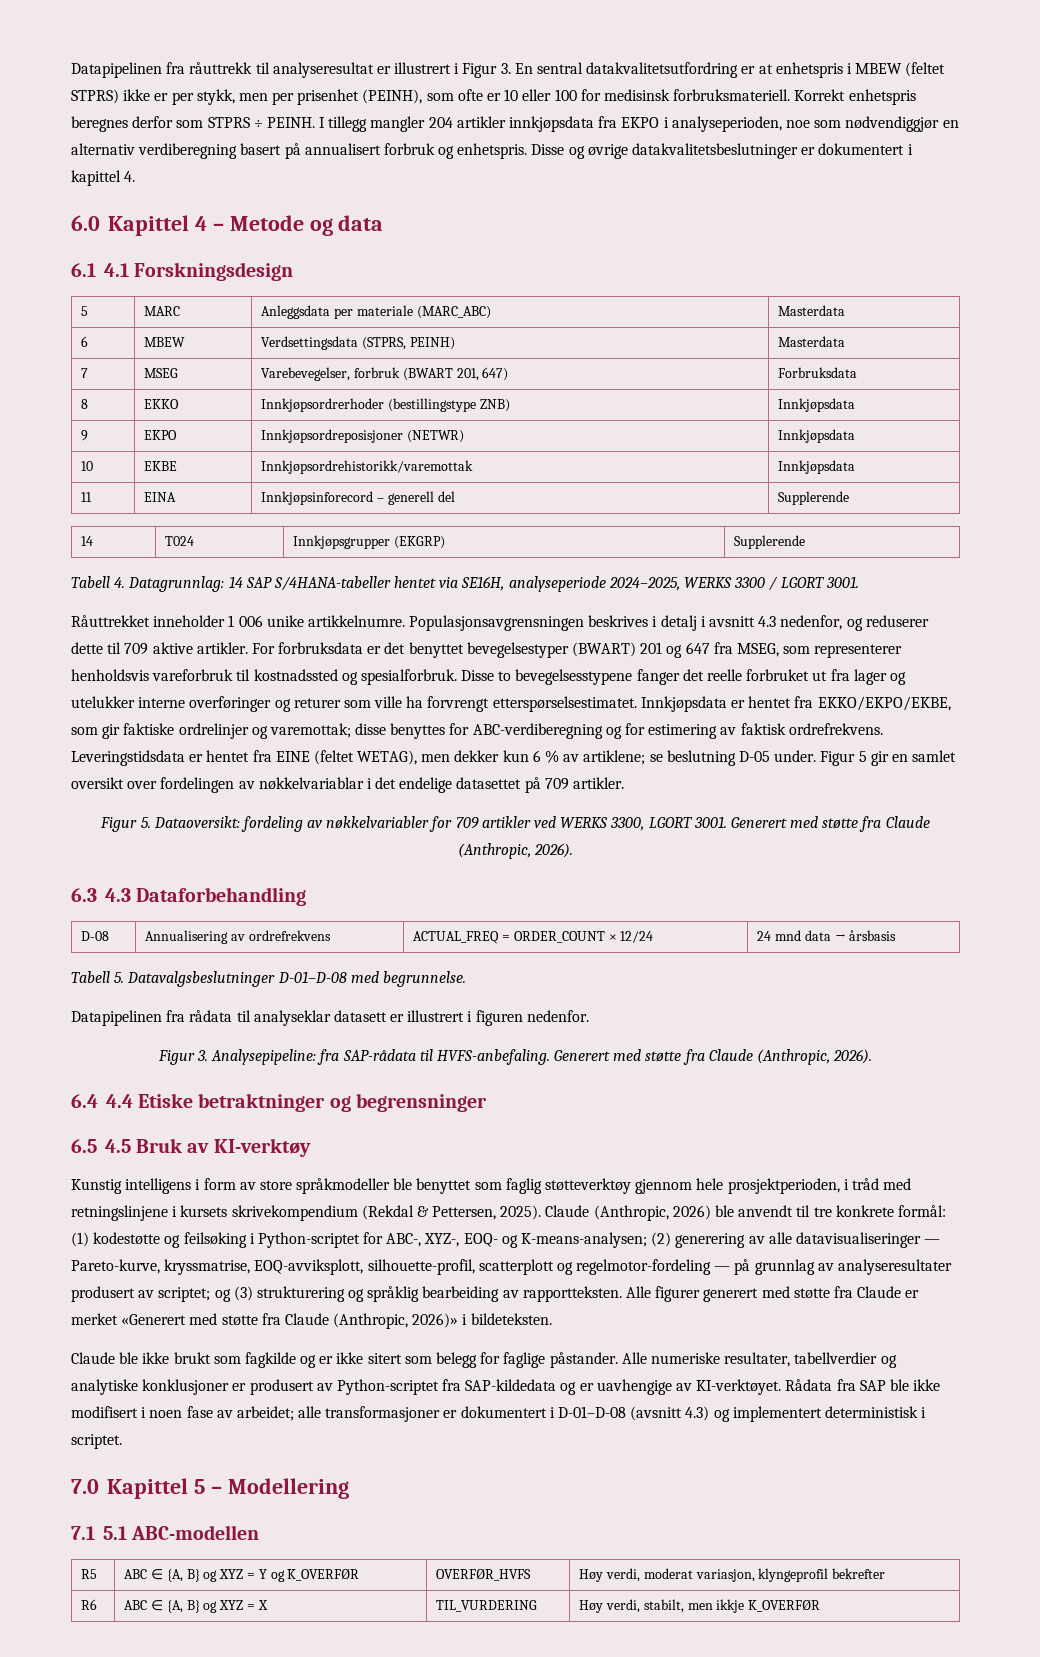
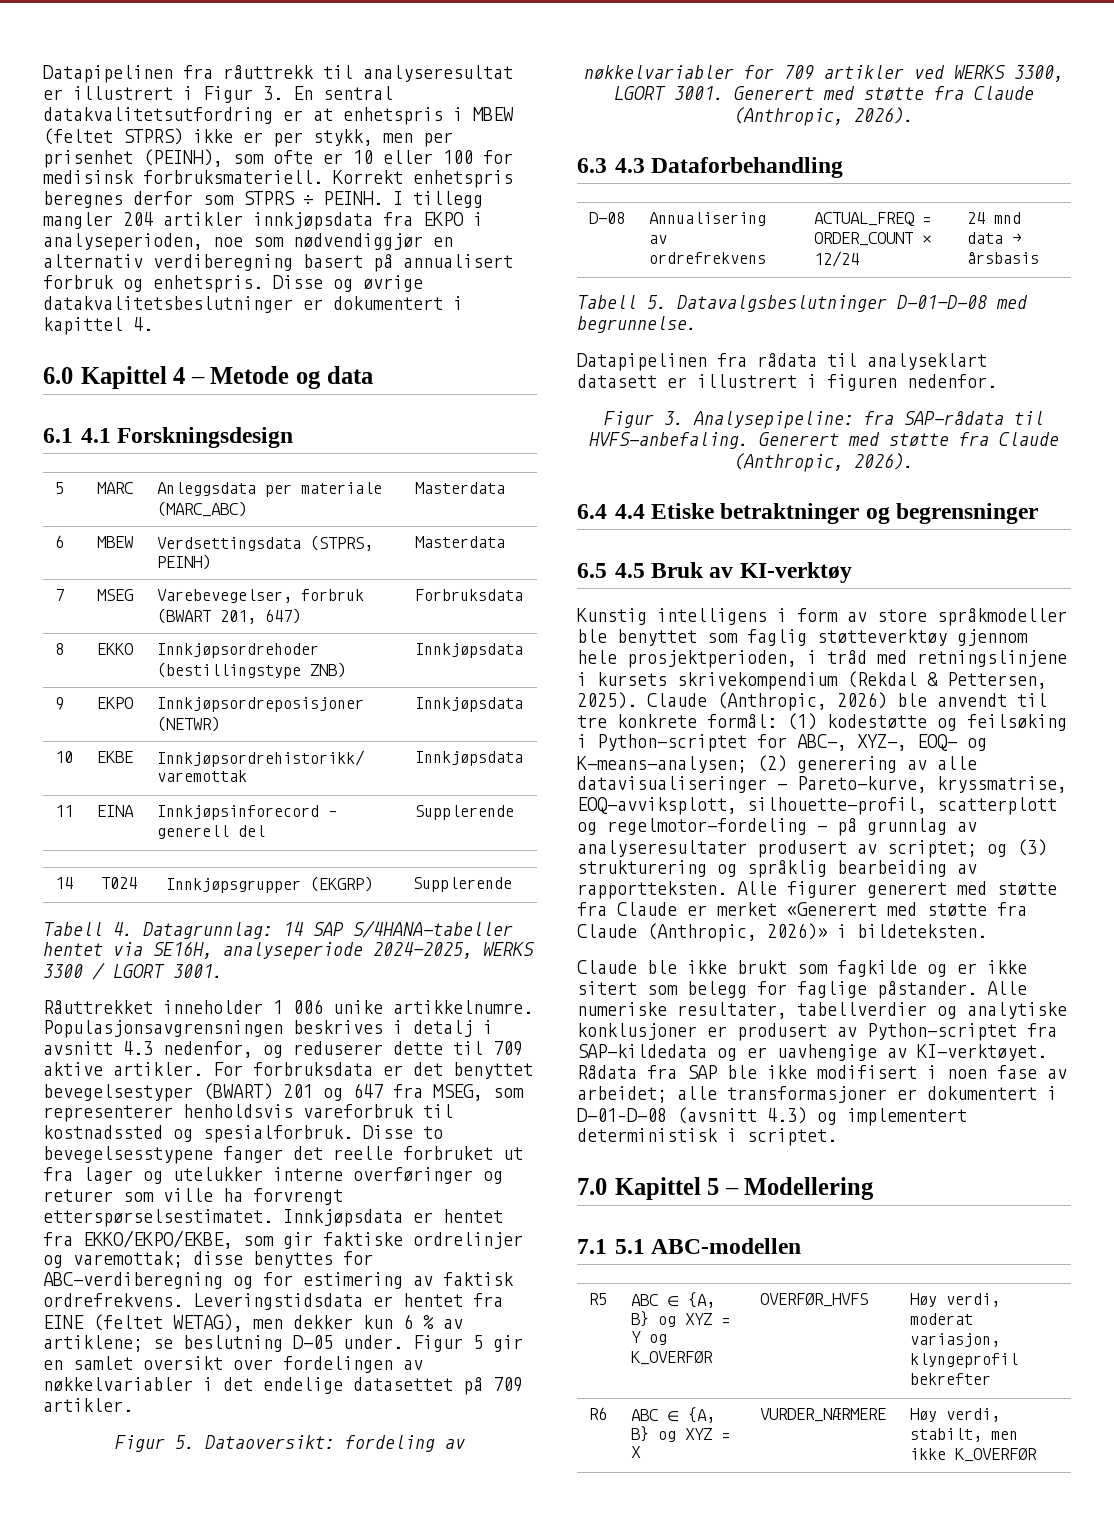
[261,398,385,412] Innkjøpsordrerhoder -> [156,643,319,658] Innkjøpsordrehoder
[258,777,364,790] nøkkelvariablar -> [43,1377,193,1392] nøkkelvariabler
[253,1010,331,1026] analyseklar -> [867,353,987,370] analyseklart
[436,1600,538,1612] TIL_VURDERING -> [759,1408,886,1422] VURDER_NÆRMERE
[716,1599,745,1613] ikkje -> [909,1448,946,1460] ikke

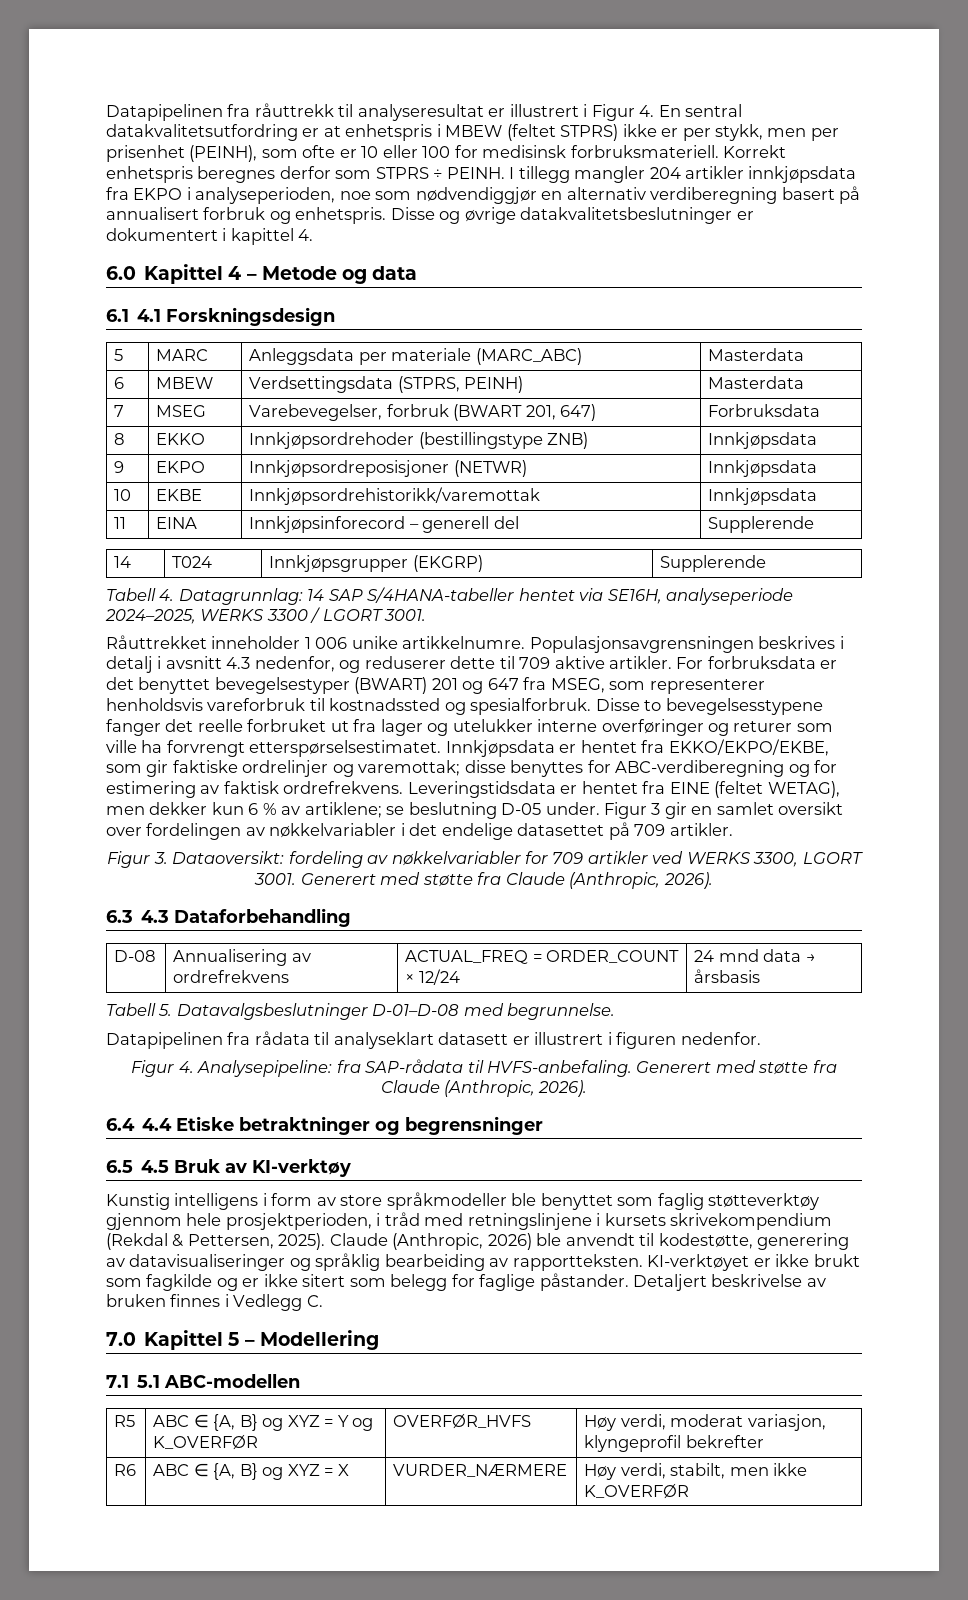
[263,86,283,100] 3. -> [639,105,655,117] 4.
[473,1335,483,1349] 5 -> [651,803,661,815] 3
[175,1435,195,1449] 5. -> [153,852,168,864] 3.
[664,411,684,425] 3. -> [178,1061,194,1073] 4.
[577,713,1067,731] [577,734,987,752] [577,755,977,773] [577,776,1067,793] [577,797,1057,815] [577,818,977,836] [577,839,1047,858] [577,860,707,877] tre konkrete formål: (1) kodestøtte og feilsøking i Python-scriptet for ABC-, XYZ-, EOQ- og K-means-analysen; (2) generering av alle datavisualiseringer — Pareto-kurve, kryssmatrise, EOQ-avviksplott, silhouette-profil, scatterplott og regelmotor-fordeling — på grunnlag av analyseresultater produsert av scriptet; og (3) strukturering -> [658,1233,850,1250] [106,1254,286,1271] kodestøtte, generering av datavisualiseringer
[737,881,1057,898] [577,902,1027,917] [577,923,987,942] [577,960,677,974] Alle figurer generert med støtte fra Claude er merket «Generert med støtte fra Claude (Anthropic, 2026)» i bildeteksten. // Claude ble -> [647,1254,771,1271] KI-verktøyet er
[987,981,1027,995] [577,1002,1067,1019] [577,1023,1057,1041] [577,1044,1047,1061] [577,1065,1067,1079] [577,1086,1057,1103] [577,1107,967,1126] [577,1128,837,1146] Alle numeriske resultater, tabellverdier og analytiske konklusjoner er produsert av Python-scriptet fra SAP-kildedata og er uavhengige av KI-verktøyet. Rådata fra SAP ble ikke modifisert i noen fase av arbeidet; alle transformasjoner er dokumentert i D-01–D-08 (avsnitt 4.3) og implementert deterministisk i scriptet. -> [633,1274,826,1291] [106,1294,323,1311] Detaljert beskrivelse av bruken finnes i Vedlegg C.

